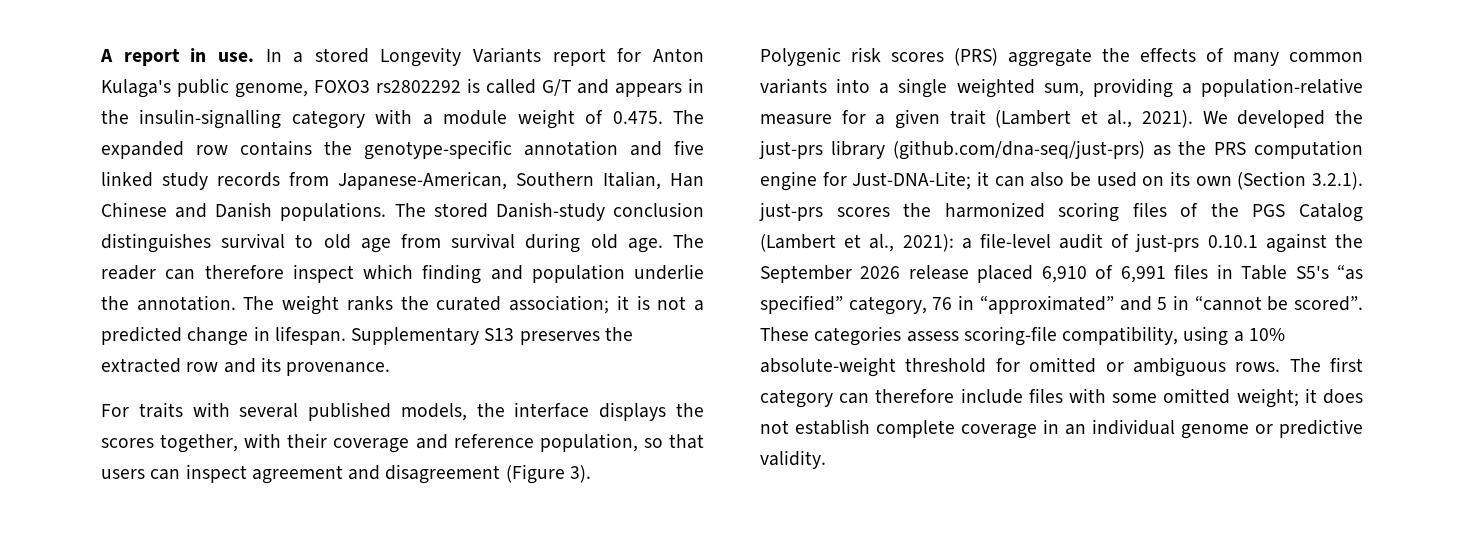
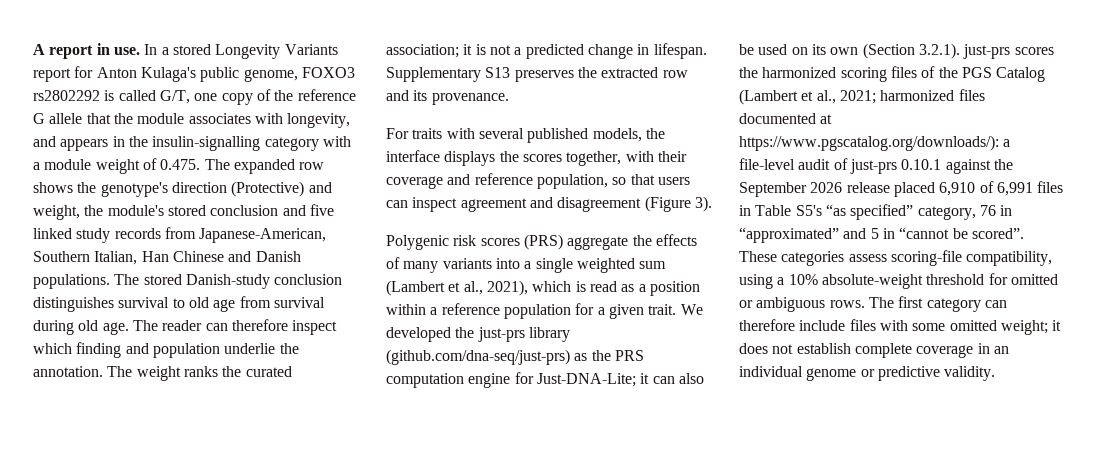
[542,79,571,96] G/T -> [159,89,356,105] [33,113,351,128] G/T, one copy of the reference G allele that the module associates with longevity,
[240,140,618,160] contains the genotype-specific annotation -> [33,181,332,197] [33,205,279,220] shows the genotype's direction (Protective) and weight, the module's stored conclusion
[1289,52,1363,62] common -> (439, 267) none
[1043,78,1363,98] [760,109,1194,129] sum, providing a population-relative measure for a given trait (Lambert et al., 2021). -> [639,261,667,269] [386,280,700,296] [386,303,677,319] sum (Lambert et al., 2021), which is read as a position within a reference population for a given trait.
[902,234,954,252] 2021): -> [839,89,985,104] [739,113,833,124] [739,135,999,151] 2021; harmonized files documented at https://www.pgscatalog.org/downloads/):

